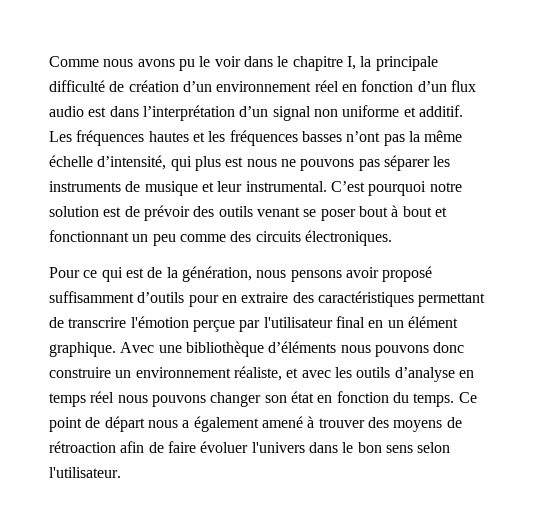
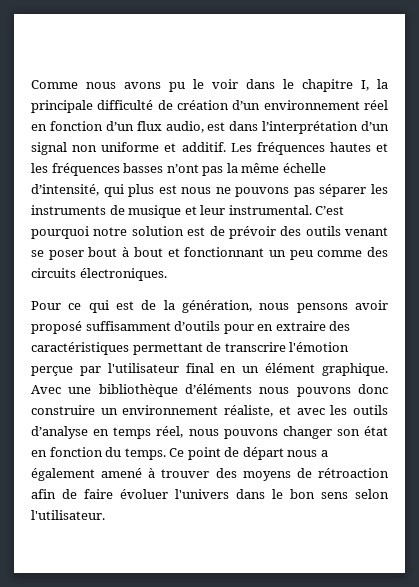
[49,106,84,117] audio -> [165,121,204,133] audio,
[90,391,115,403] réel -> [156,426,184,438] réel,

